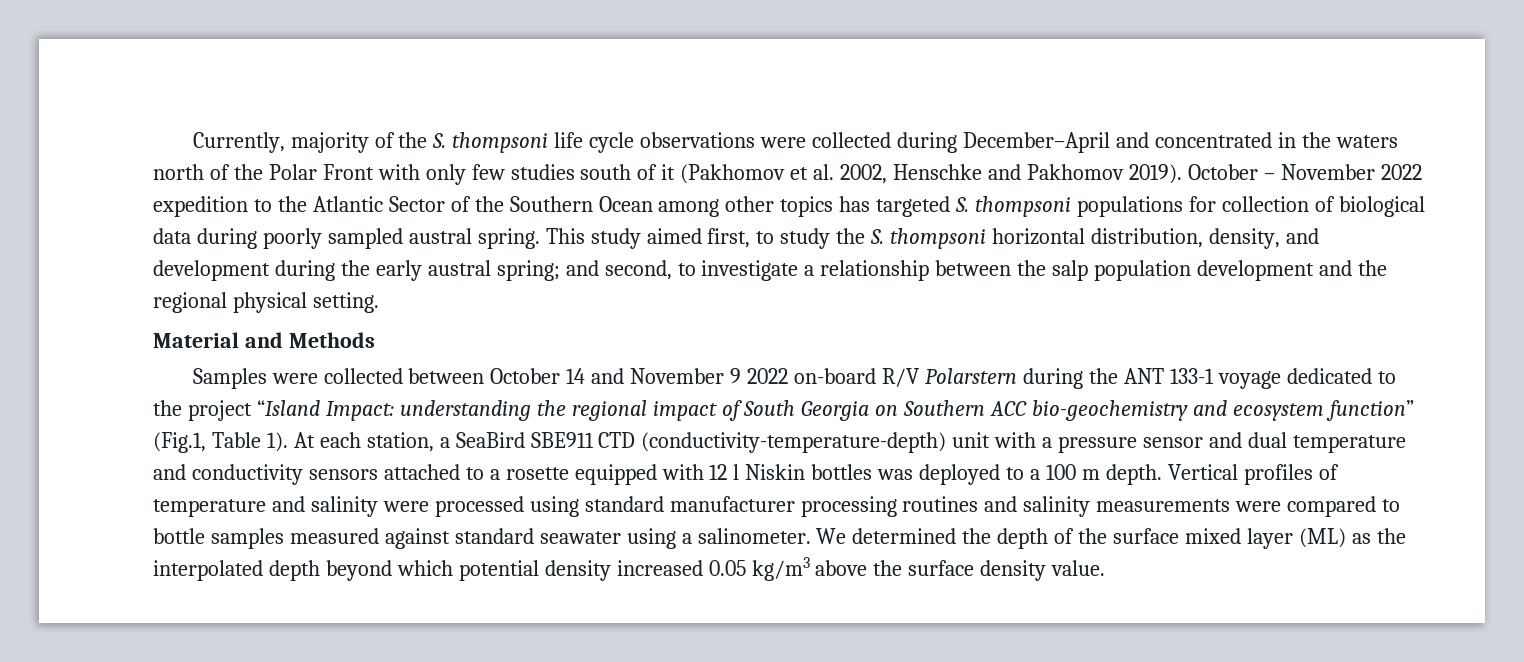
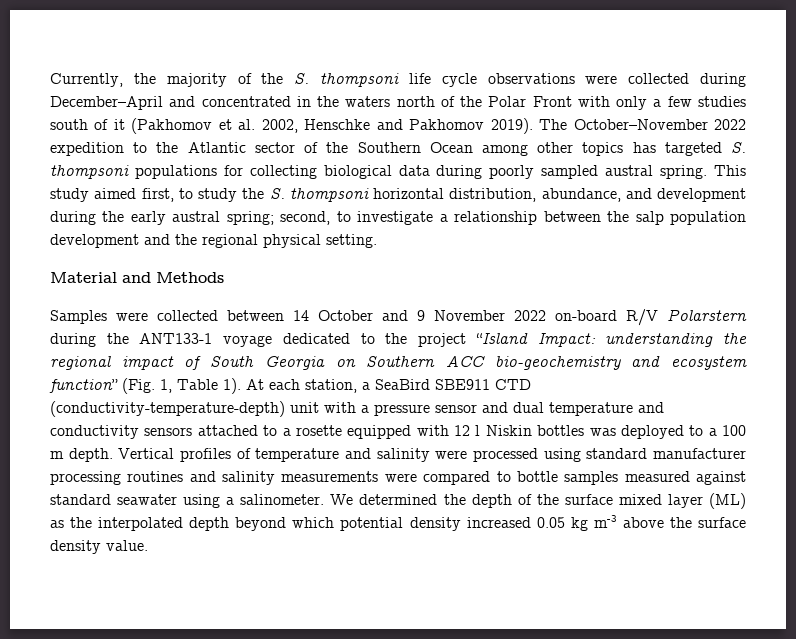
(285, 142) none -> [133,73,156,84] the
(466, 174) none -> [653,99,662,107] a
[1187,164,1375,180] October – November -> [539,119,708,130] The October–November
[388,196,445,212] Sector -> [254,142,295,153] sector
[1221,196,1335,212] collection of -> [249,165,317,179] collecting
[1208,228,1280,249] density, -> [541,188,621,202] abundance,
[565,260,599,276] and -> (274, 218) none
[490,368,742,384] October 14 and November 9 -> [293,310,505,321] 14 October and 9 November
[1123,368,1214,384] ANT 133-1 -> [139,333,213,344] ANT133-1
[153,432,206,453] (Fig.1, -> [122,378,172,394] (Fig. 1,
[751,557,810,581] kg/m3 -> [570,515,617,531] kg m-3

